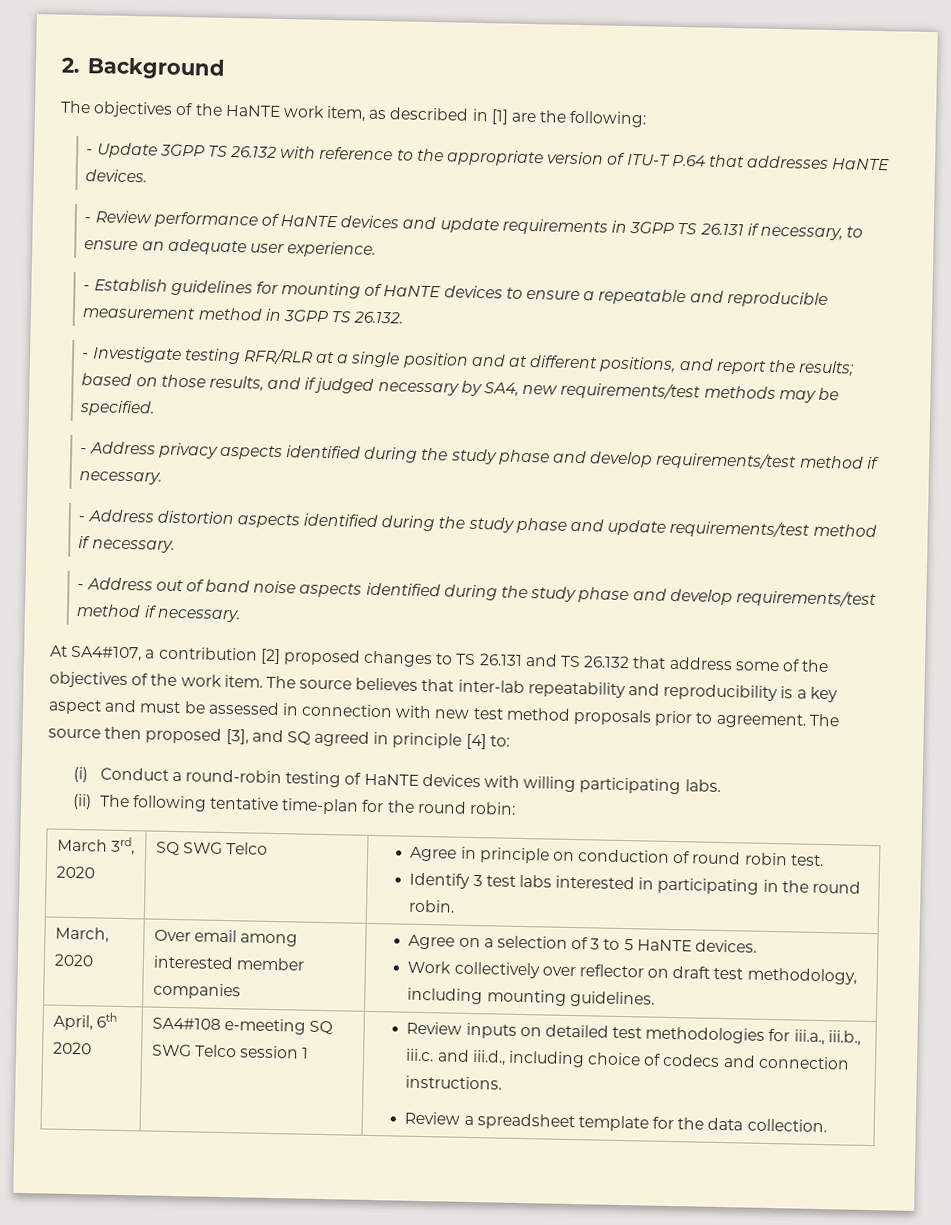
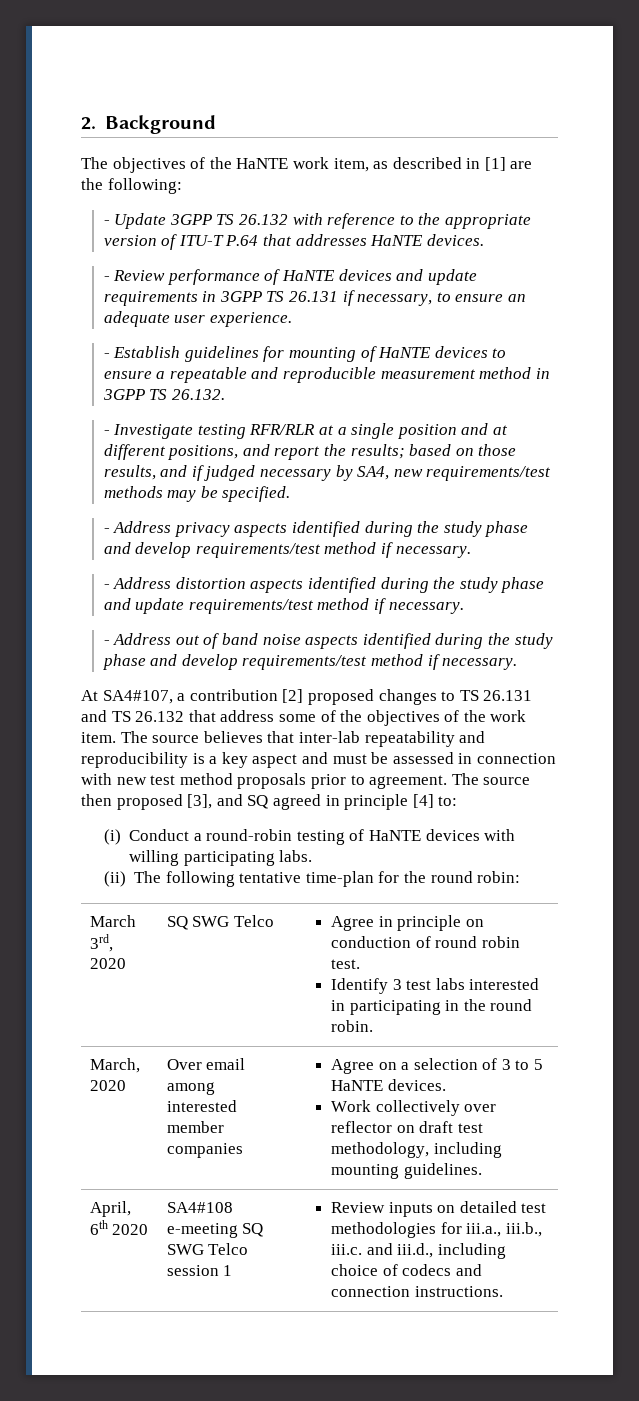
[404,1111,827,1133] // Review a spreadsheet template for the data collection. -> (503, 1291) none

